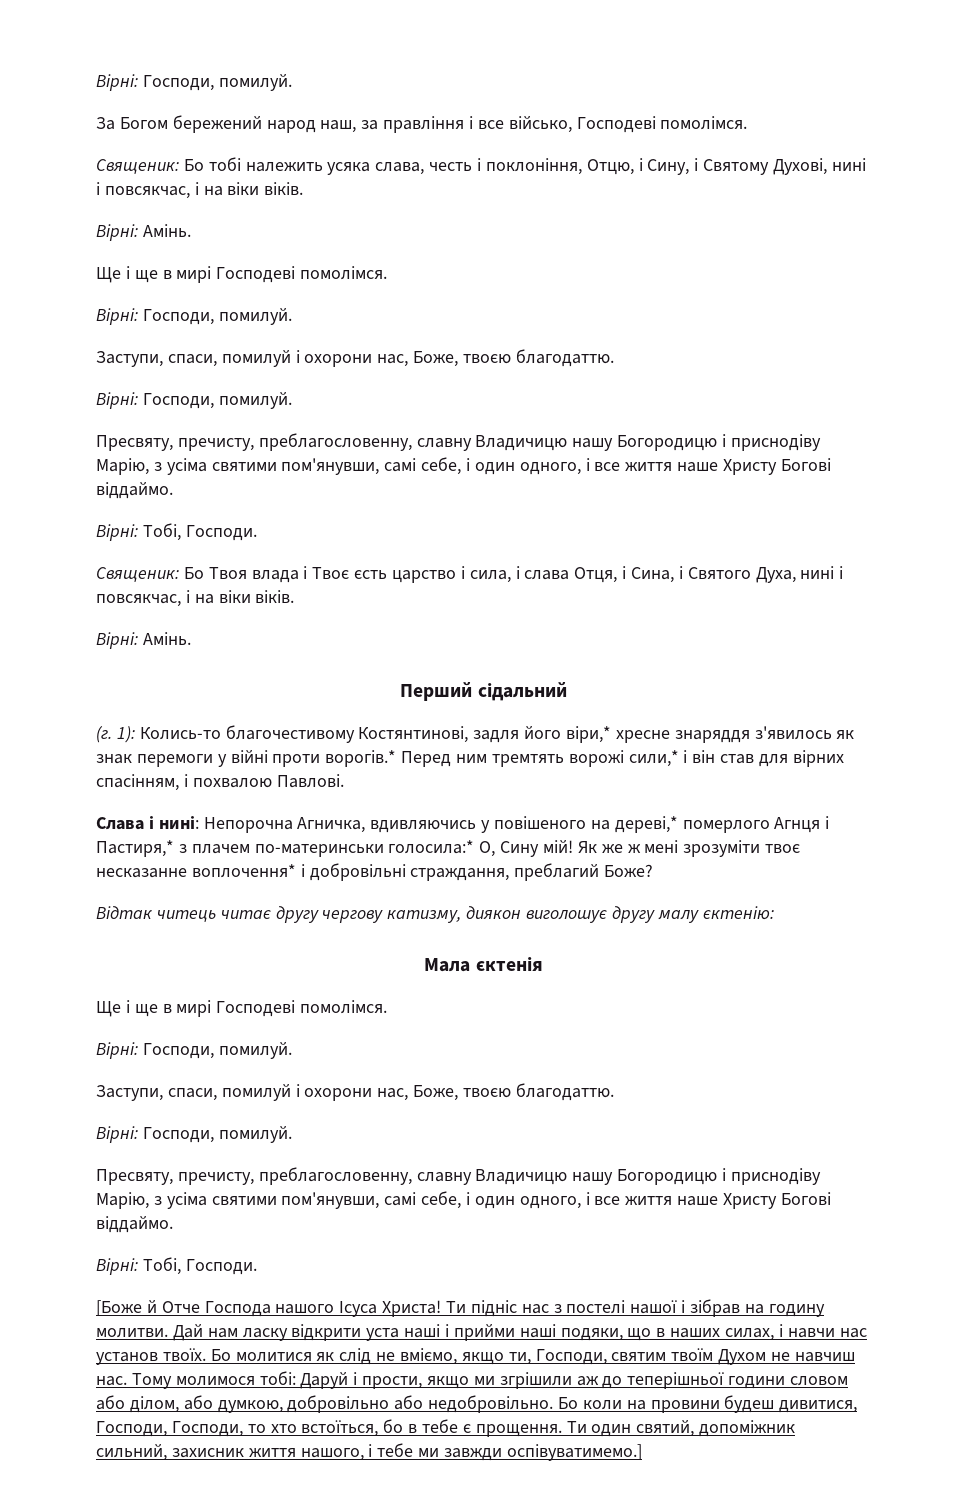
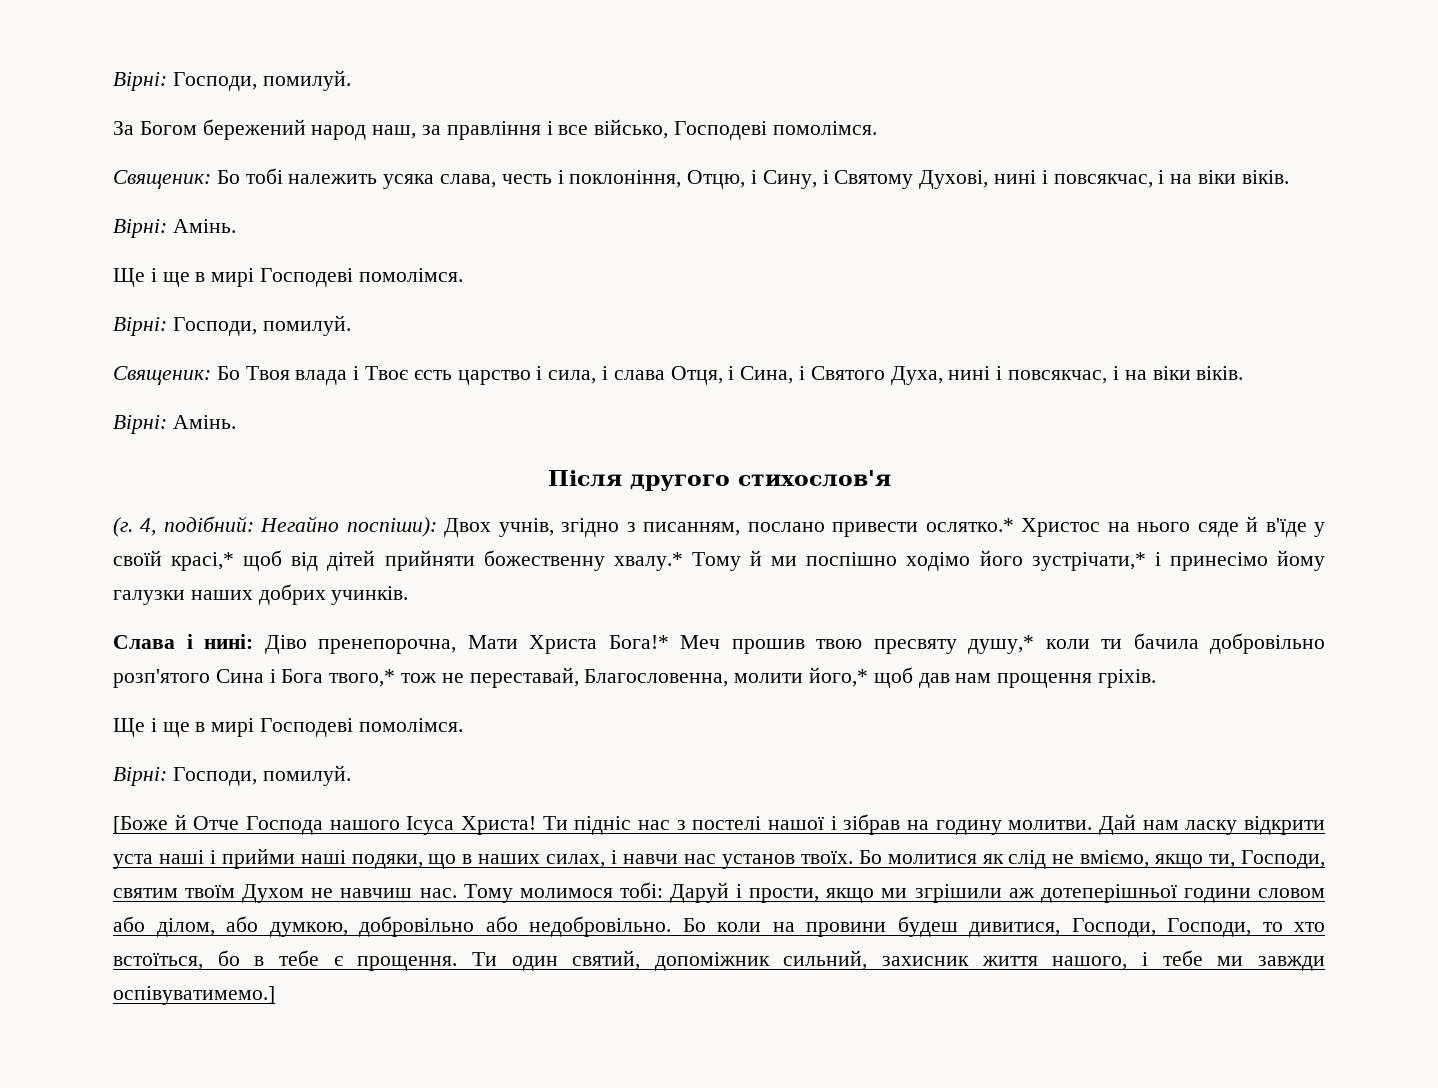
[96,349,614,367] [96,392,292,409] [96,433,821,451] [96,457,831,475] [96,482,173,499] [96,523,257,541] // Заступи, спаси, помилуй і охорони нас, Боже, твоєю благодаттю. // Вірні: Господи, помилуй. // Пресвяту, пречисту, преблагословенну, славну Владичицю нашу Богородицю і приснодіву Марію, з усіма святими пом'янувши, самі себе, і один одного, і все життя наше Христу Богові віддаймо. // Вірні: Тобі, Господи. -> (351, 325) none
[400,682,567,701] [96,725,855,743] [96,750,844,767] [96,774,344,791] [96,816,830,833] [96,840,801,857] [96,863,654,881] [96,906,774,923] [424,957,543,972] Перший сідальний // (г. 1): Колись-то благочестивому Костянтинові, задля його віри,* хресне знаряддя з'явилось як знак перемоги у війні проти ворогів.* Перед ним тремтять ворожі сили,* і він став для вірних спасінням, і похвалою Павлові. // Слава і нині: Непорочна Агничка, вдивляючись у повішеного на дереві,* померлого Агнця і Пастиря,* з плачем по-материнськи голосила:* О, Сину мій! Як же ж мені зрозуміти твоє несказанне воплочення* і добровільні страждання, преблагий Боже? // Відтак читець читає другу чергову катизму, диякон виголошує другу малу єктенію: // Мала єктенія -> [547,470,891,491] [113,516,1325,537] [113,550,1325,571] [113,584,409,605] [113,633,1325,654] [113,667,1157,688] Після другого стихослов'я // (г. 4, подібний: Негайно поспіши): Двох учнів, згідно з писанням, послано привести ослятко.* Христос на нього сяде й в'їде у своїй красі,* щоб від дітей прийняти божественну хвалу.* Тому й ми поспішно ходімо його зустрічати,* і принесімо йому галузки наших добрих учинків. // Слава і нині: Діво пренепорочна, Мати Христа Бога!* Меч прошив твою пресвяту душу,* коли ти бачила добровільно розп'ятого Сина і Бога твого,* тож не переставай, Благословенна, молити його,* щоб дав нам прощення гріхів.
[96,1083,614,1101] [96,1126,292,1143] [96,1167,821,1185] [96,1191,831,1209] [96,1216,173,1233] [96,1257,257,1275] // Заступи, спаси, помилуй і охорони нас, Боже, твоєю благодаттю. // Вірні: Господи, помилуй. // Пресвяту, пречисту, преблагословенну, славну Владичицю нашу Богородицю і приснодіву Марію, з усіма святими пом'янувши, самі себе, і один одного, і все життя наше Христу Богові віддаймо. // Вірні: Тобі, Господи. -> (351, 775) none
[602,1372,725,1389] до теперішньої -> [1040,884,1177,903] дотеперішньої

